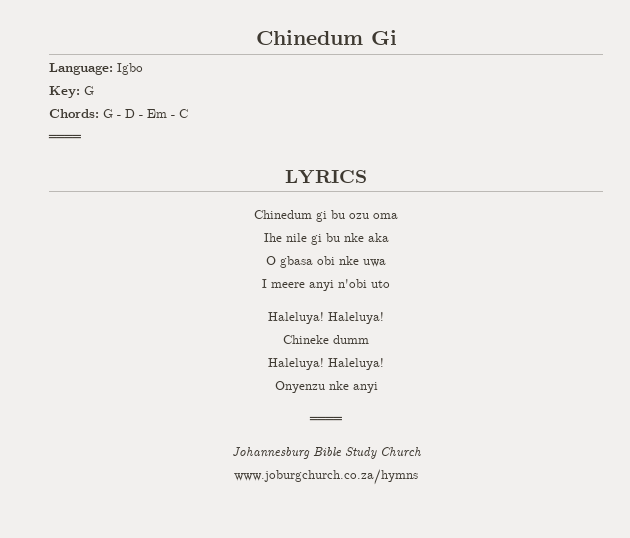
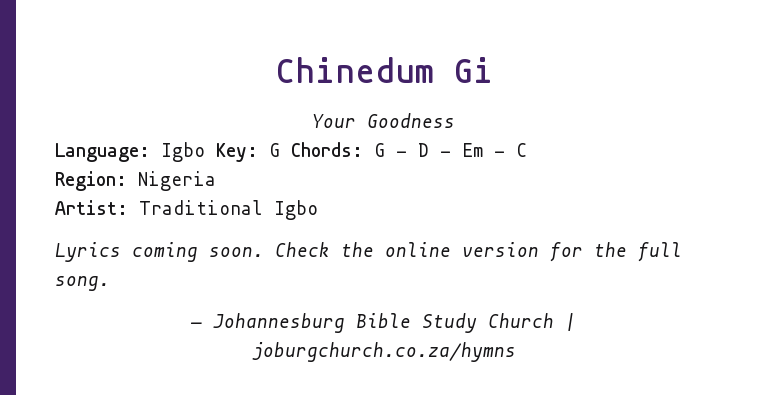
(397, 37) none -> [312,113,455,128] // Your Goodness
(143, 69) // -> (205, 152) none
(94, 90) // -> (280, 150) none
[48,134,81,141] [285,170,367,184] [254,210,398,222] [263,233,389,245] [266,256,386,268] [262,279,390,291] [268,312,384,324] [283,335,369,344] [268,358,384,370] [274,381,378,393] [309,416,342,423] ════ // LYRICS // Chinedum gi bu ozu oma // Ihe nile gi bu nke aka // O gbasa obi nke uwa // I meere anyi n'obi uto // Haleluya! Haleluya! // Chineke dumm // Haleluya! Haleluya! // Onyenzu nke anyi // ════ // -> [55,171,216,191] [55,200,318,220] [55,242,682,262] [55,276,110,291] [190,322,202,328] Region: Nigeria // Artist: Traditional Igbo // Lyrics coming soon. Check the online version for the full song. // —
[234,469,418,485] // www.joburgchurch.co.za/hymns -> [565,313,576,331] [251,342,516,362] | joburgchurch.co.za/hymns

